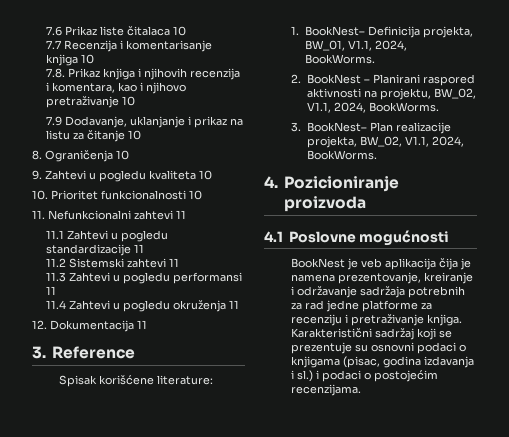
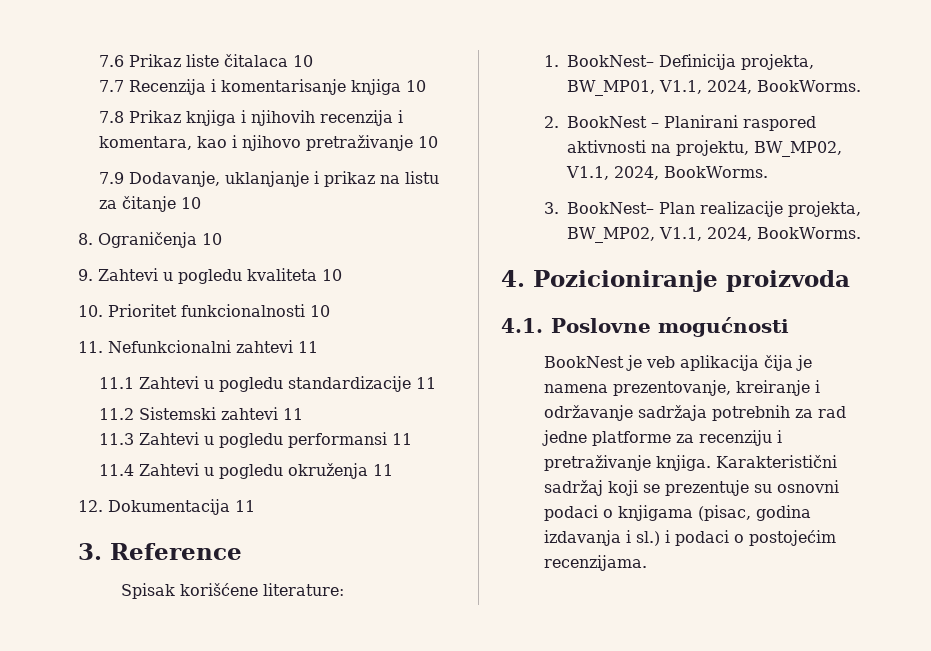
[45,68,65,78] 7.8. -> [99,111,125,123] 7.8
[304,40,345,51] BW_01, -> [566,80,655,96] BW_MP01,
[433,88,476,99] BW_02, -> [753,141,842,157] BW_MP02,
[359,136,402,147] BW_02, -> [566,227,655,243] BW_MP02,
[264,231,283,242] 4.1 -> [501,318,543,333] 4.1.

